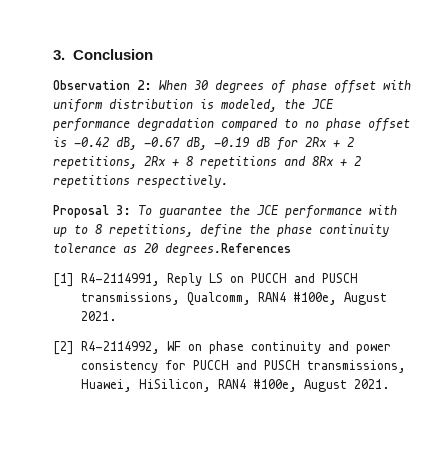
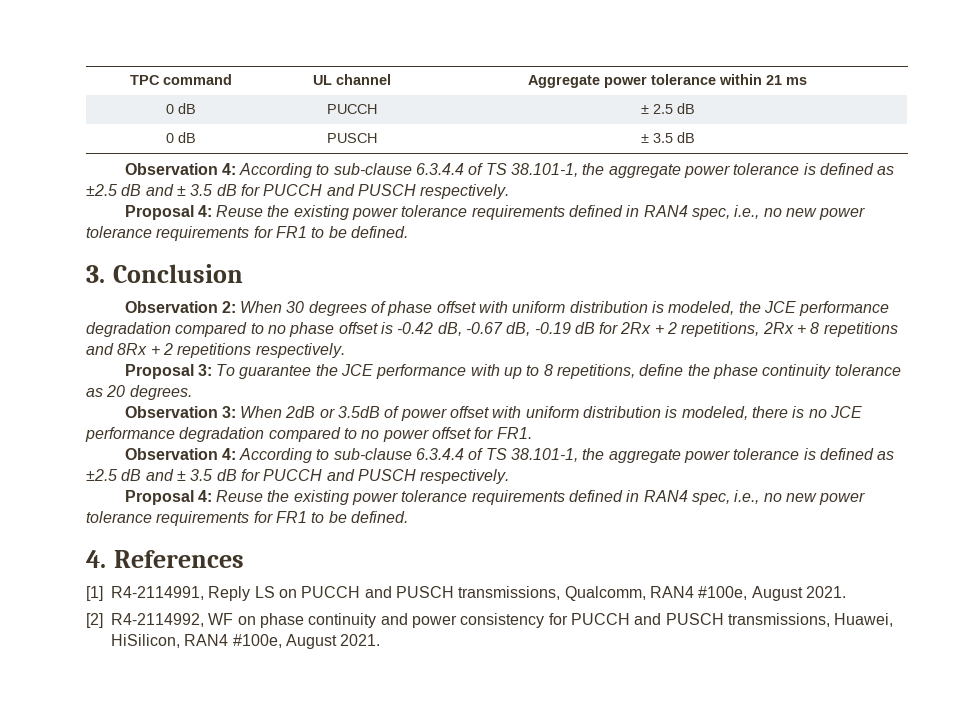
(53, 55) none -> [130,74,232,85] [312,74,391,85] [528,74,807,88] [166,103,196,114] [326,104,377,114] [640,103,695,114] [166,132,196,143] [326,133,377,143] [640,132,695,143] [124,163,895,178] [86,184,510,199] [124,205,866,220] [86,226,408,241] TPC command | UL channel | Aggregate power tolerance within 21 ms // 0 dB | PUCCH | ± 2.5 dB // 0 dB | PUSCH | ± 3.5 dB // Observation 4: According to sub-clause 6.3.4.4 of TS 38.101-1, the aggregate power tolerance is defined as ±2.5 dB and ± 3.5 dB for PUCCH and PUSCH respectively. // Proposal 4: Reuse the existing power tolerance requirements defined in RAN4 spec, i.e., no new power tolerance requirements for FR1 to be defined. //
[165,243,291,256] degrees.References -> [129,385,192,400] [124,406,862,421] [85,427,532,442] [124,448,895,463] [86,469,510,484] [124,490,866,505] [86,511,408,526] [86,550,244,568] degrees. // Observation 3: When 2dB or 3.5dB of power offset with uniform distribution is modeled, there is no JCE performance degradation compared to no power offset for FR1. // Observation 4: According to sub-clause 6.3.4.4 of TS 38.101-1, the aggregate power tolerance is defined as ±2.5 dB and ± 3.5 dB for PUCCH and PUSCH respectively. // Proposal 4: Reuse the existing power tolerance requirements defined in RAN4 spec, i.e., no new power tolerance requirements for FR1 to be defined. // 4. References

